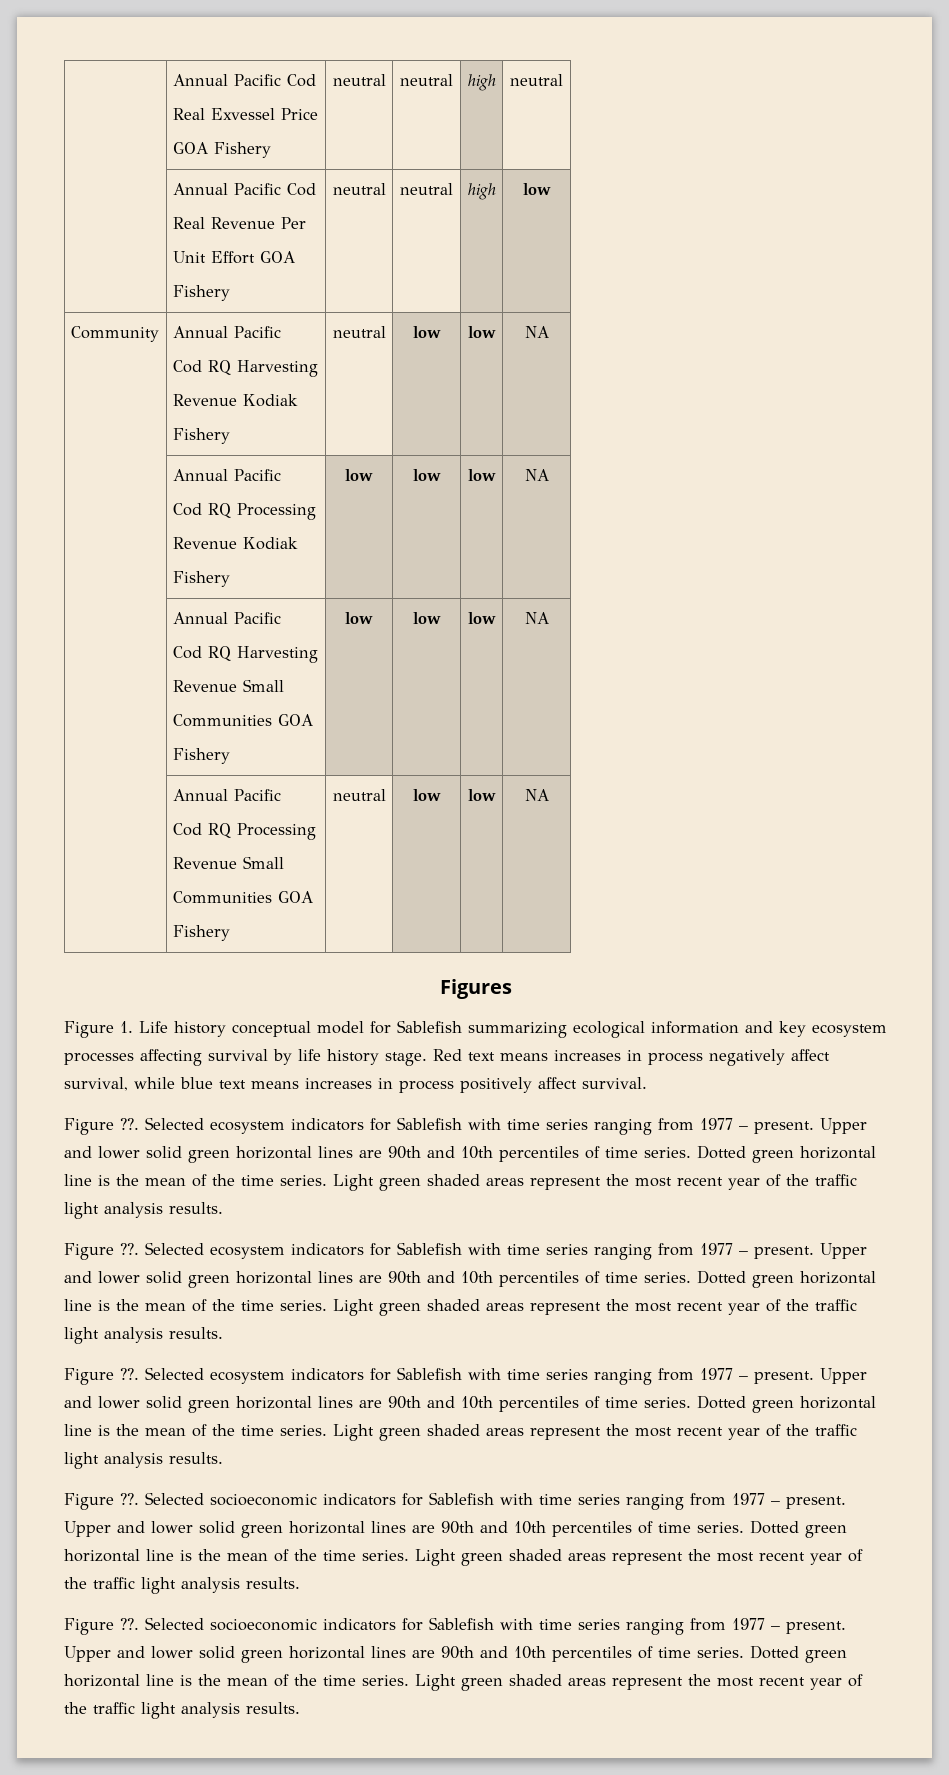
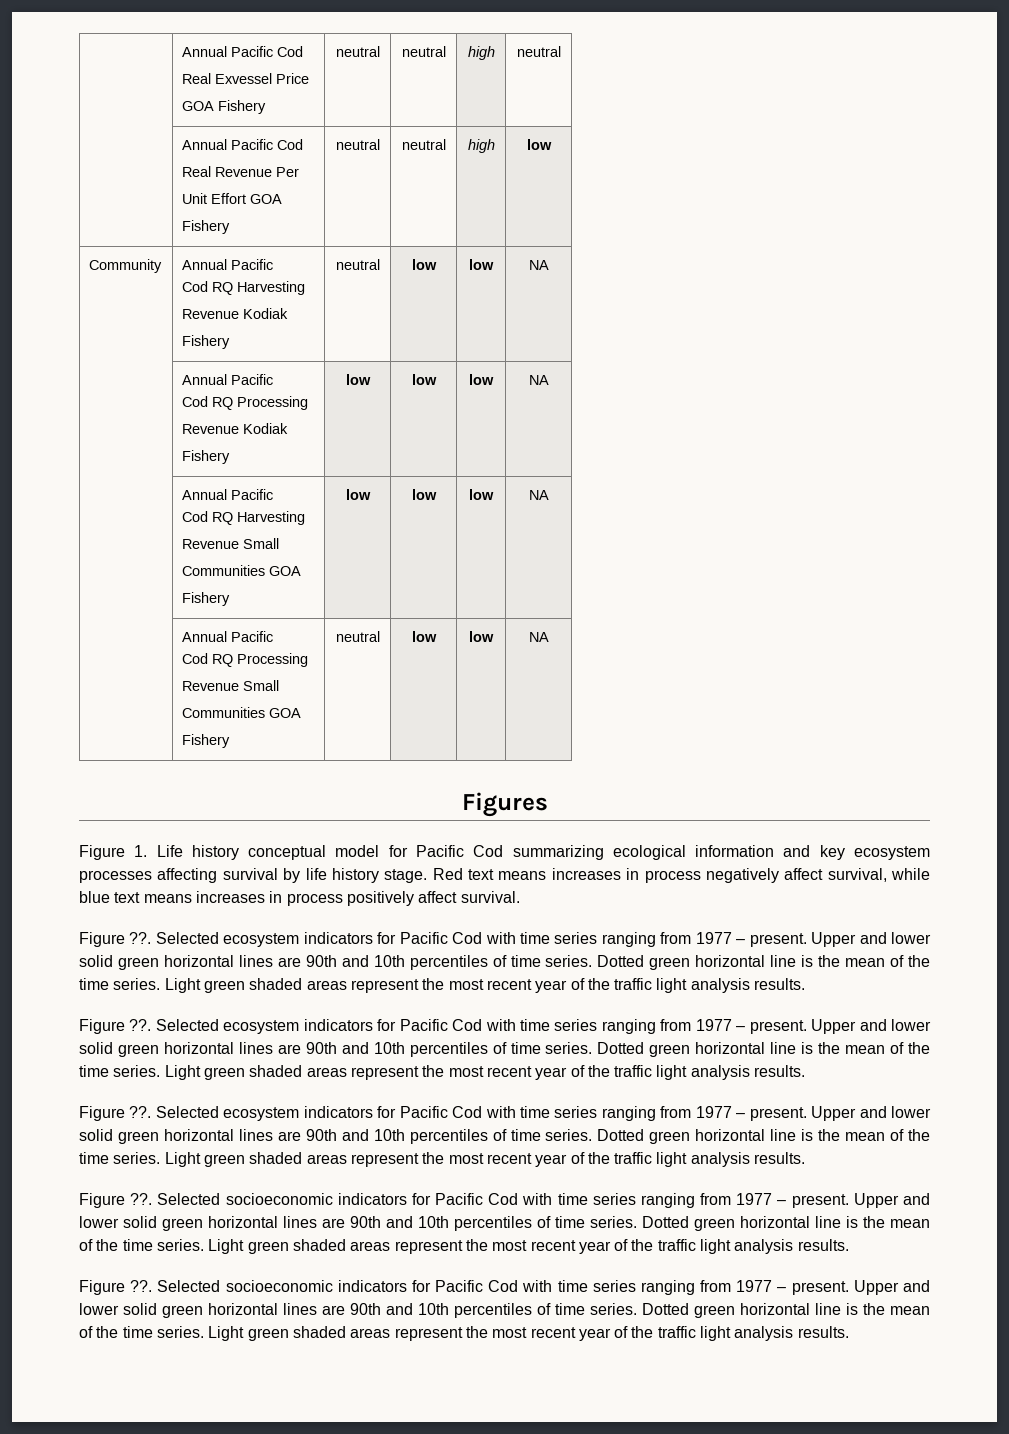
[397,1020,462,1033] Sablefish -> [415,845,504,857] Pacific Cod
[397,1117,462,1130] Sablefish -> [399,932,483,944] Pacific Cod
[397,1242,462,1255] Sablefish -> [399,1019,483,1031] Pacific Cod
[397,1367,462,1380] Sablefish -> [399,1106,483,1118] Pacific Cod
[429,1492,494,1505] Sablefish -> [435,1193,519,1205] Pacific Cod
[429,1617,494,1630] Sablefish -> [435,1280,519,1292] Pacific Cod

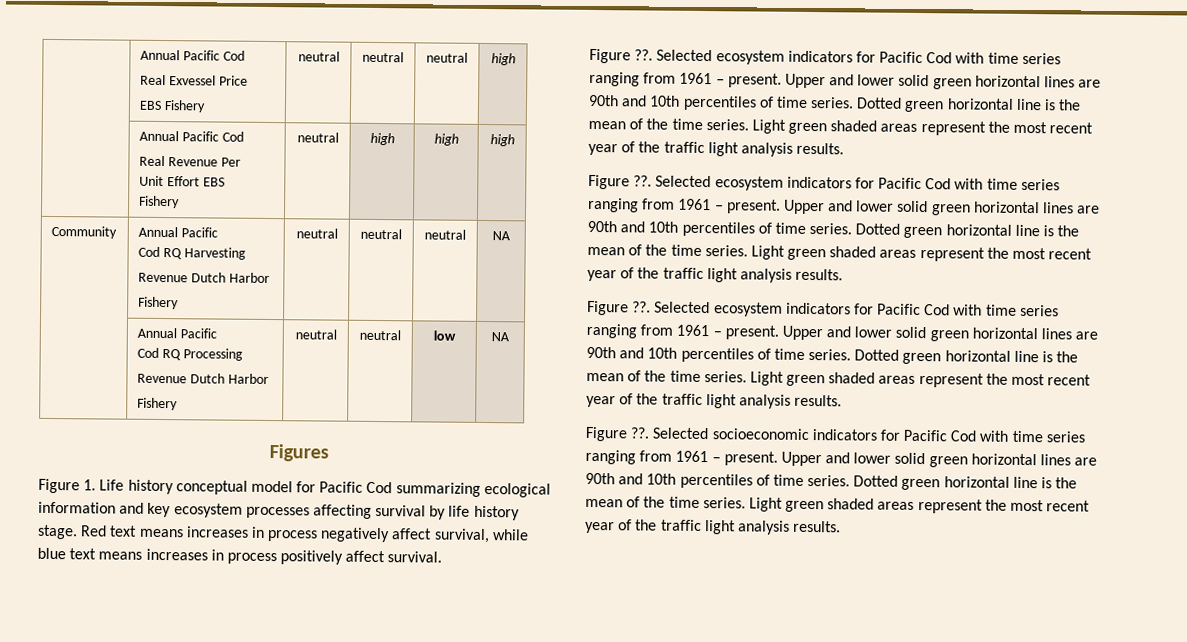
[182,100,267,114] [335,46,380,57] [401,46,446,57] [467,46,495,60] [516,46,561,57] GOA Fishery | neutral | neutral | high | neutral -> [139,100,206,113] [297,51,340,62] [362,51,404,63] [426,52,468,63] [490,53,516,66] EBS Fishery | neutral | neutral | neutral | high
[250,194,283,204] [182,220,231,234] [335,139,380,150] [401,139,446,150] [467,139,495,153] [526,139,552,150] GOA // Fishery | neutral | neutral | high | low -> [202,177,225,187] [139,195,181,209] [296,132,339,143] [369,132,395,146] [433,133,459,146] [489,134,515,147] EBS // Fishery | neutral | high | high | high
[243,308,289,319] [182,335,231,349] [335,259,380,270] [411,259,437,270] [469,259,494,270] [528,260,549,270] [182,374,274,385] [182,396,309,410] [182,423,289,434] [182,450,231,464] [345,374,371,385] [411,374,437,385] [469,374,494,385] [528,375,549,385] [182,489,274,500] [182,511,306,525] [182,538,280,549] [182,565,302,576] [182,592,231,606] [345,489,371,500] [411,489,437,500] [469,489,494,500] [528,490,549,500] [182,631,274,642] [182,653,309,667] [182,680,280,691] [182,707,302,718] [182,734,231,748] [335,631,380,642] [411,631,437,642] Kodiak // Fishery | neutral | low | low | NA // | Annual Pacific // Cod RQ Processing // Revenue Kodiak // Fishery | low | low | low | NA // | Annual Pacific // Cod RQ Harvesting // Revenue Small // Communities GOA // Fishery | low | low | low | NA // | Annual Pacific // Cod RQ Processing // Revenue Small // Communities GOA // Fishery | neutral | low -> [190,272,270,283] [138,296,180,310] [295,228,338,239] [360,228,402,240] [424,229,466,240] [492,231,511,241] [137,327,217,339] [137,347,243,361] [137,373,269,384] [137,397,179,411] [294,329,337,340] [359,329,401,341] Dutch Harbor // Fishery | neutral | neutral | neutral | NA // | Annual Pacific // Cod RQ Processing // Revenue Dutch Harbor // Fishery | neutral | neutral
[695,932,732,944] 1977 -> [679,72,713,85] 1961
[695,1019,732,1031] 1977 -> [678,198,712,211] 1961
[695,1106,732,1118] 1977 -> [676,324,710,337] 1961
[736,1193,773,1205] 1977 -> [675,450,709,463] 1961
[79,1280,930,1295] [79,1303,930,1318] [79,1326,849,1341] // Figure ??. Selected socioeconomic indicators for Pacific Cod with time series ranging from 1977 – present. Upper and lower solid green horizontal lines are 90th and 10th percentiles of time series. Dotted green horizontal line is the mean of the time series. Light green shaded areas represent the most recent year of the traffic light analysis results. -> (842, 526) none

